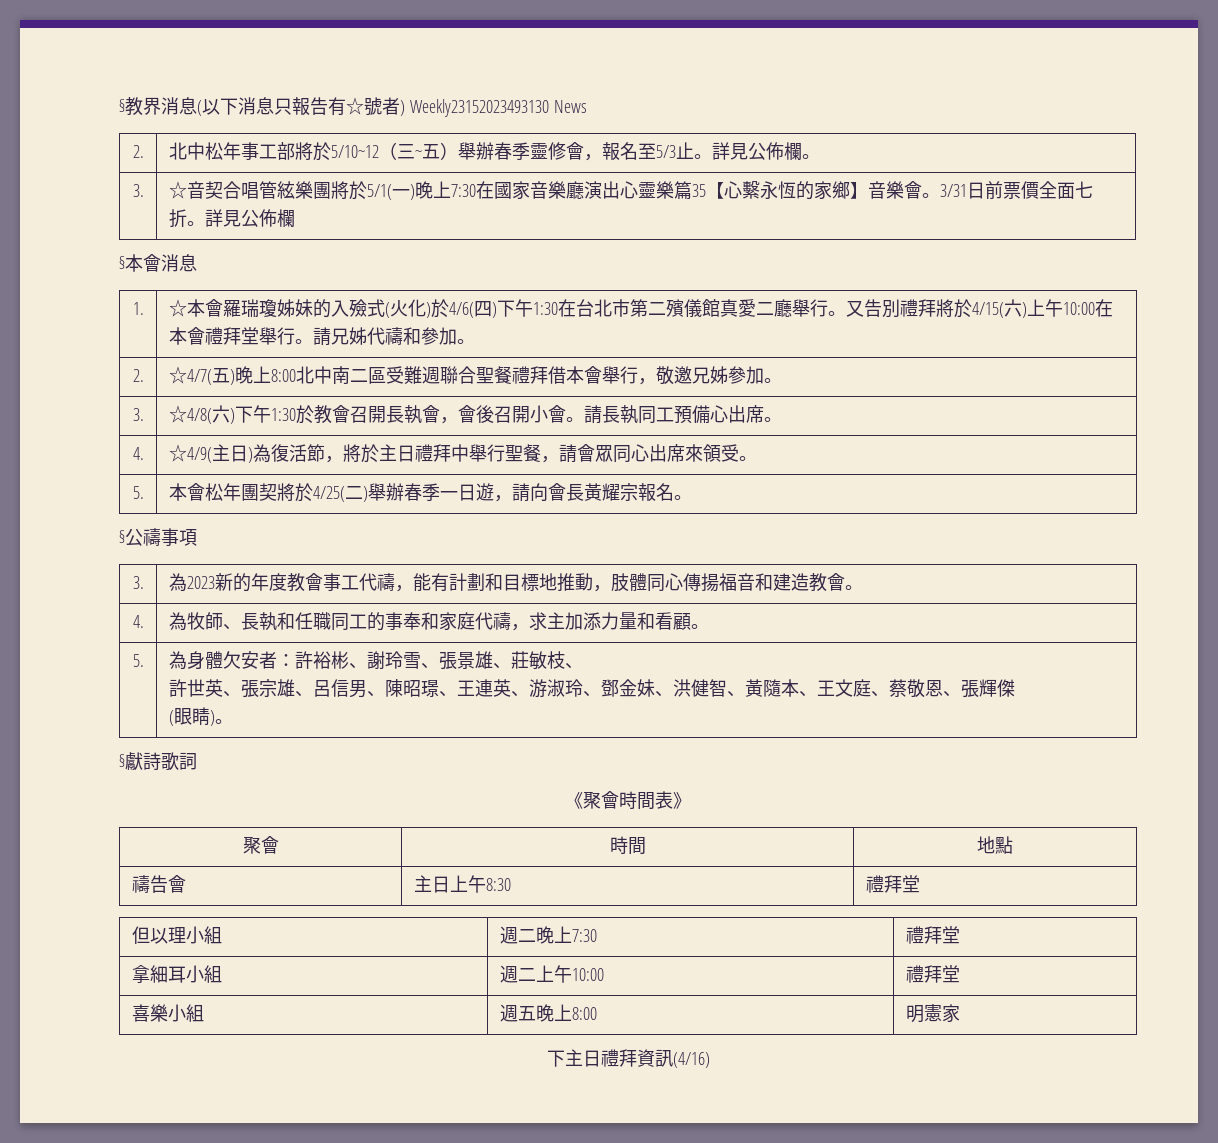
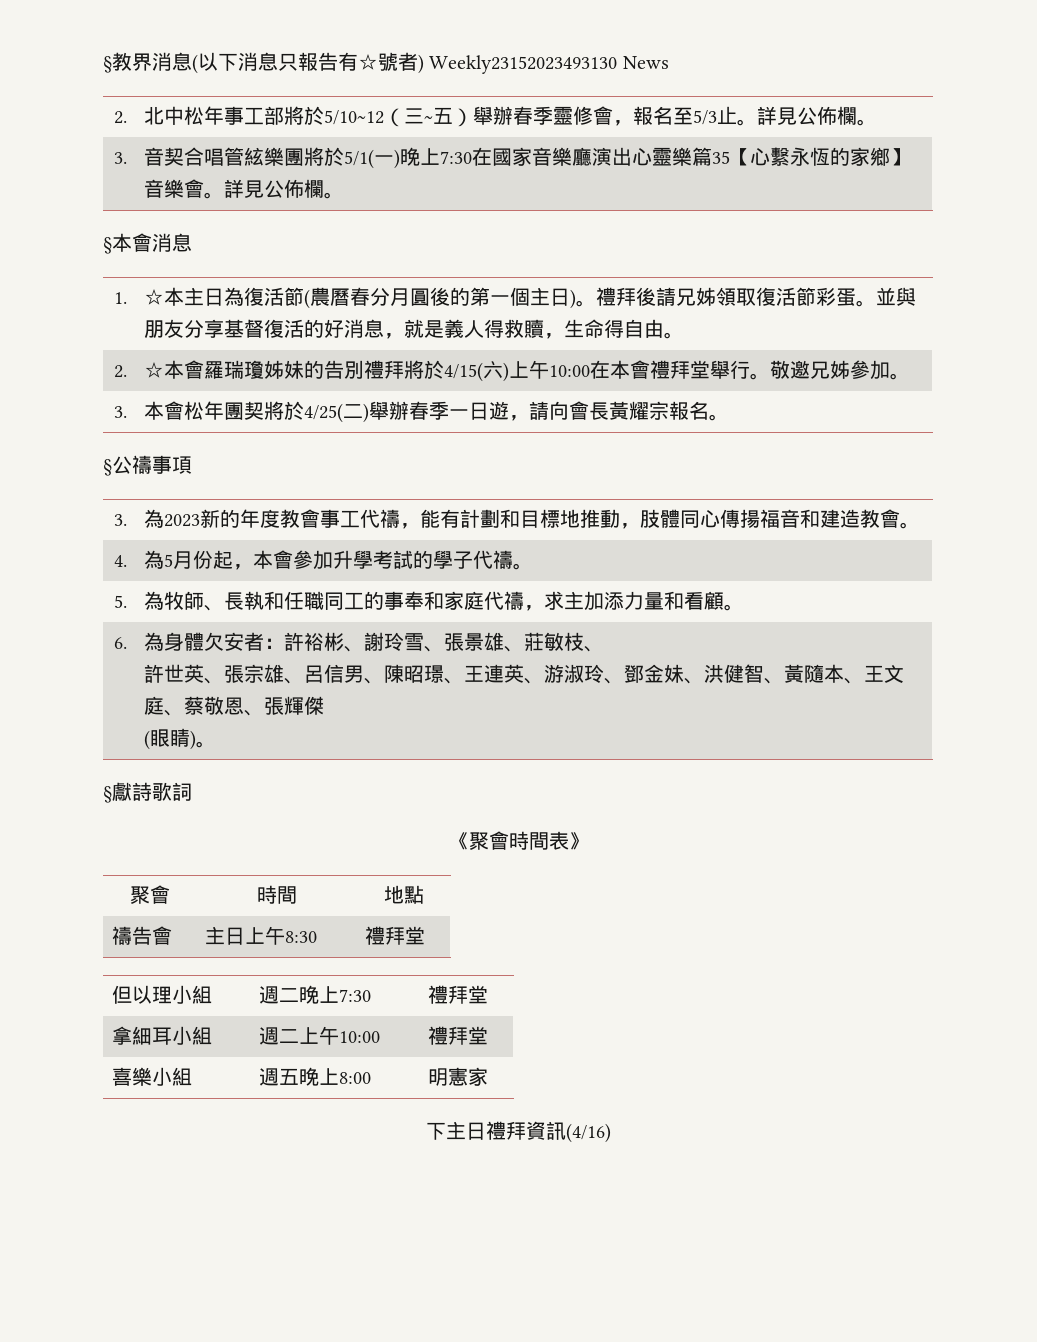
[168,181,187,199] ☆ -> (127, 158) none
[939,181,1093,199] [168,209,295,228] 3/31日前票價全面七折。詳見公佈欄 -> [224,179,345,199] 詳見公佈欄。
(145, 308) none -> [144,287,917,309] [144,319,685,339] [113,365,127,378] | ☆本主日為復活節(農曆春分月圓後的第一個主日)。禮拜後請兄姊領取復活節彩蛋。並與朋友分享基督復活的好消息，就是義人得救贖，生命得自由。 // 2.
[330,299,864,318] 入殮式(火化)於4/6(四)下午1:30在台北市第二殯儀館真愛二廳舉行。又 -> (325, 369) none
[312,327,475,346] [133,369,145,382] [168,366,656,385] 請兄姊代禱和參加。 // 2. | ☆4/7(五)晚上8:00北中南二區受難週聯合聖餐禮拜借本會舉行， -> (771, 376) none
[168,405,782,424] [133,447,145,460] [168,444,757,463] [133,486,145,499] | ☆4/8(六)下午1:30於教會召開長執會，會後召開小會。請長執同工預備心出席。 // 4. | ☆4/9(主日)為復活節，將於主日禮拜中舉行聖餐，請會眾同心出席來領受。 // 5. -> (127, 412) none
(145, 621) none -> [144,550,534,570] [113,595,127,608] | 為5月份起，本會參加升學考試的學子代禱。 // 5.
[133,654,145,667] 5. -> [113,637,127,649] 6.

